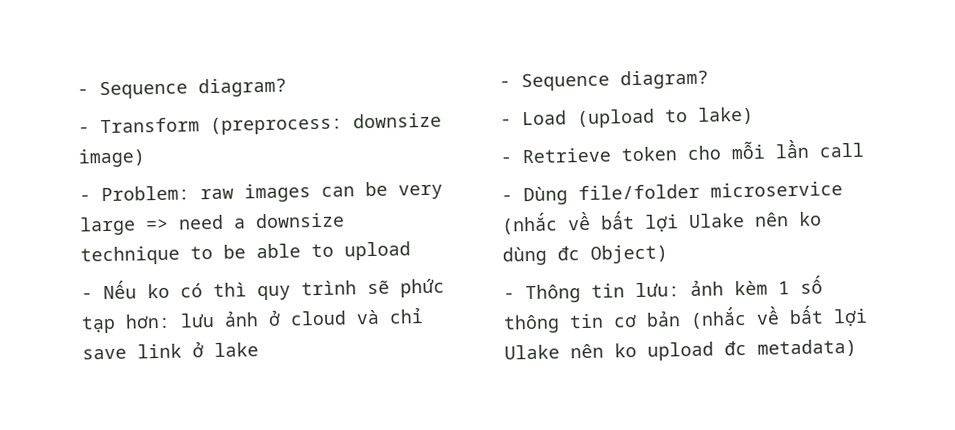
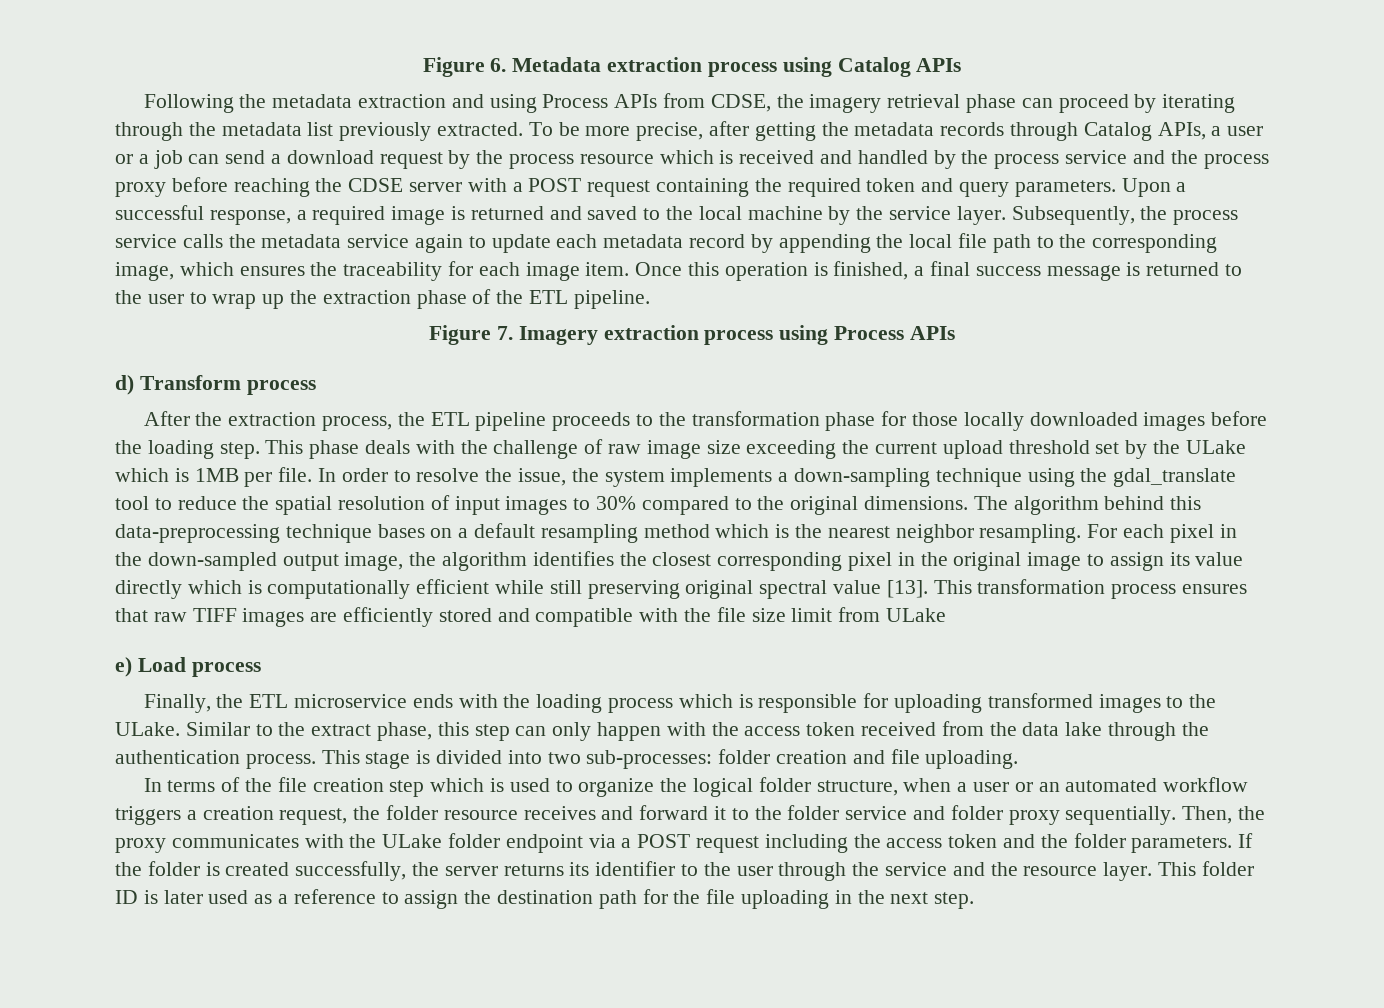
[77,77,287,100] [78,112,442,136] [78,148,146,168] [79,181,443,203] [79,212,345,236] [80,241,411,266] [81,278,445,301] [81,307,424,334] [82,341,259,360] [499,69,709,92] [500,106,754,129] [500,139,864,164] [501,181,843,206] [501,211,822,235] [502,244,668,266] [503,275,823,304] [503,305,868,334] [504,338,857,361] - Sequence diagram? // - Transform (preprocess: downsize image) // - Problem: raw images can be very large => need a downsize technique to be able to upload // - Nếu ko có thì quy trình sẽ phức tạp hơn: lưu ảnh ở cloud và chỉ save link ở lake // - Sequence diagram? // - Load (upload to lake) // - Retrieve token cho mỗi lần call // - Dùng file/folder microservice (nhắc về bất lợi Ulake nên ko dùng đc Object) // - Thông tin lưu: ảnh kèm 1 số thông tin cơ bản (nhắc về bất lợi Ulake nên ko upload đc metadata) -> [422,57,962,77] [143,93,1236,113] [115,121,1264,141] [115,150,1269,169] [115,177,1187,197] [115,205,1239,225] [115,233,1218,253] [115,261,1243,281] [115,289,650,309] [429,325,955,345] [115,375,316,395] [143,411,1268,431] [115,439,1246,459] [115,467,1237,487] [115,495,1202,515] [115,523,1237,543] [115,551,1244,571] [115,579,1248,599] [115,607,947,627] [115,657,261,677] [143,693,1217,713] [115,721,1209,741] [115,749,1019,769] [143,777,1249,797] [115,805,1266,825] [115,833,1254,853] [115,861,1254,881] [115,889,975,909] Figure 6. Metadata extraction process using Catalog APIs // Following the metadata extraction and using Process APIs from CDSE, the imagery retrieval phase can proceed by iterating through the metadata list previously extracted. To be more precise, after getting the metadata records through Catalog APIs, a user or a job can send a download request by the process resource which is received and handled by the process service and the process proxy before reaching the CDSE server with a POST request containing the required token and query parameters. Upon a successful response, a required image is returned and saved to the local machine by the service layer. Subsequently, the process service calls the metadata service again to update each metadata record by appending the local file path to the corresponding image, which ensures the traceability for each image item. Once this operation is finished, a final success message is returned to the user to wrap up the extraction phase of the ETL pipeline. // Figure 7. Imagery extraction process using Process APIs // d) Transform process // After the extraction process, the ETL pipeline proceeds to the transformation phase for those locally downloaded images before the loading step. This phase deals with the challenge of raw image size exceeding the current upload threshold set by the ULake which is 1MB per file. In order to resolve the issue, the system implements a down-sampling technique using the gdal_translate tool to reduce the spatial resolution of input images to 30% compared to the original dimensions. The algorithm behind this data-preprocessing technique bases on a default resampling method which is the nearest neighbor resampling. For each pixel in the down-sampled output image, the algorithm identifies the closest corresponding pixel in the original image to assign its value directly which is computationally efficient while still preserving original spectral value [13]. This transformation process ensures that raw TIFF images are efficiently stored and compatible with the file size limit from ULake // e) Load process // Finally, the ETL microservice ends with the loading process which is responsible for uploading transformed images to the ULake. Similar to the extract phase, this step can only happen with the access token received from the data lake through the authentication process. This stage is divided into two sub-processes: folder creation and file uploading. // In terms of the file creation step which is used to organize the logical folder structure, when a user or an automated workflow triggers a creation request, the folder resource receives and forward it to the folder service and folder proxy sequentially. Then, the proxy communicates with the ULake folder endpoint via a POST request including the access token and the folder parameters. If the folder is created successfully, the server returns its identifier to the user through the service and the resource layer. This folder ID is later used as a reference to assign the destination path for the file uploading in the next step.

